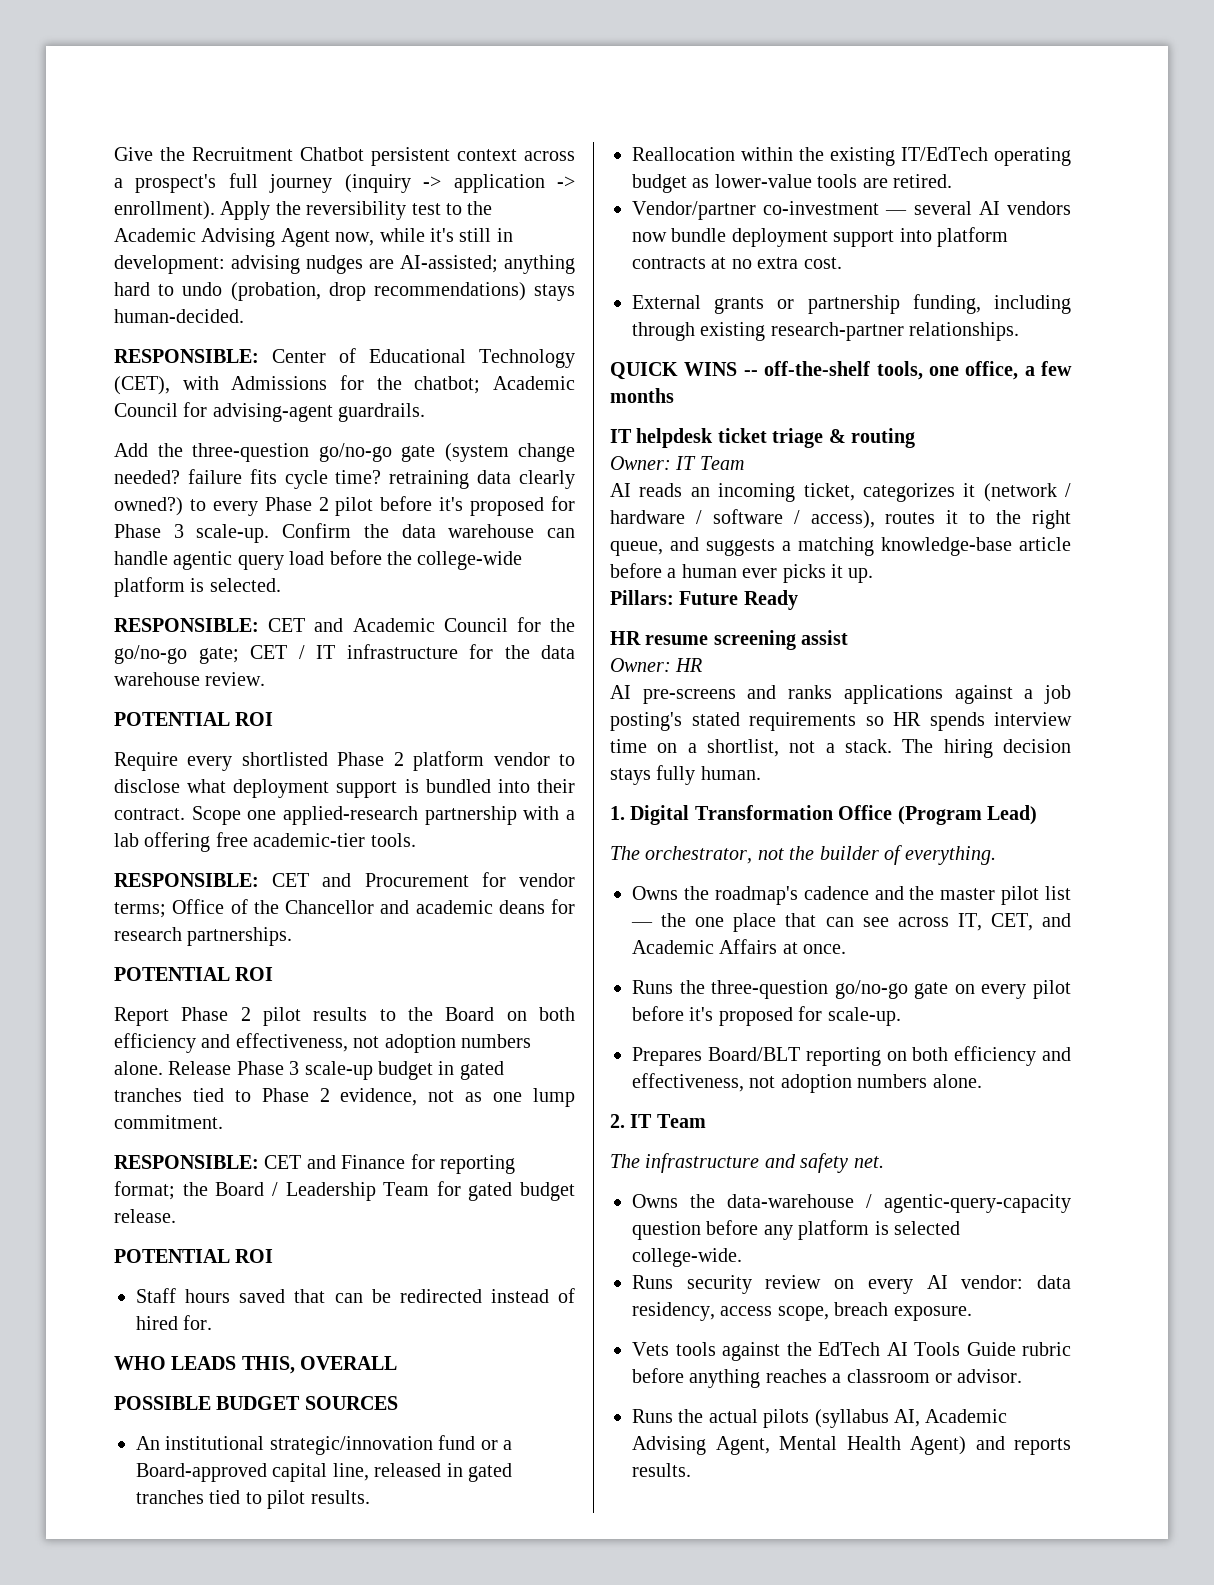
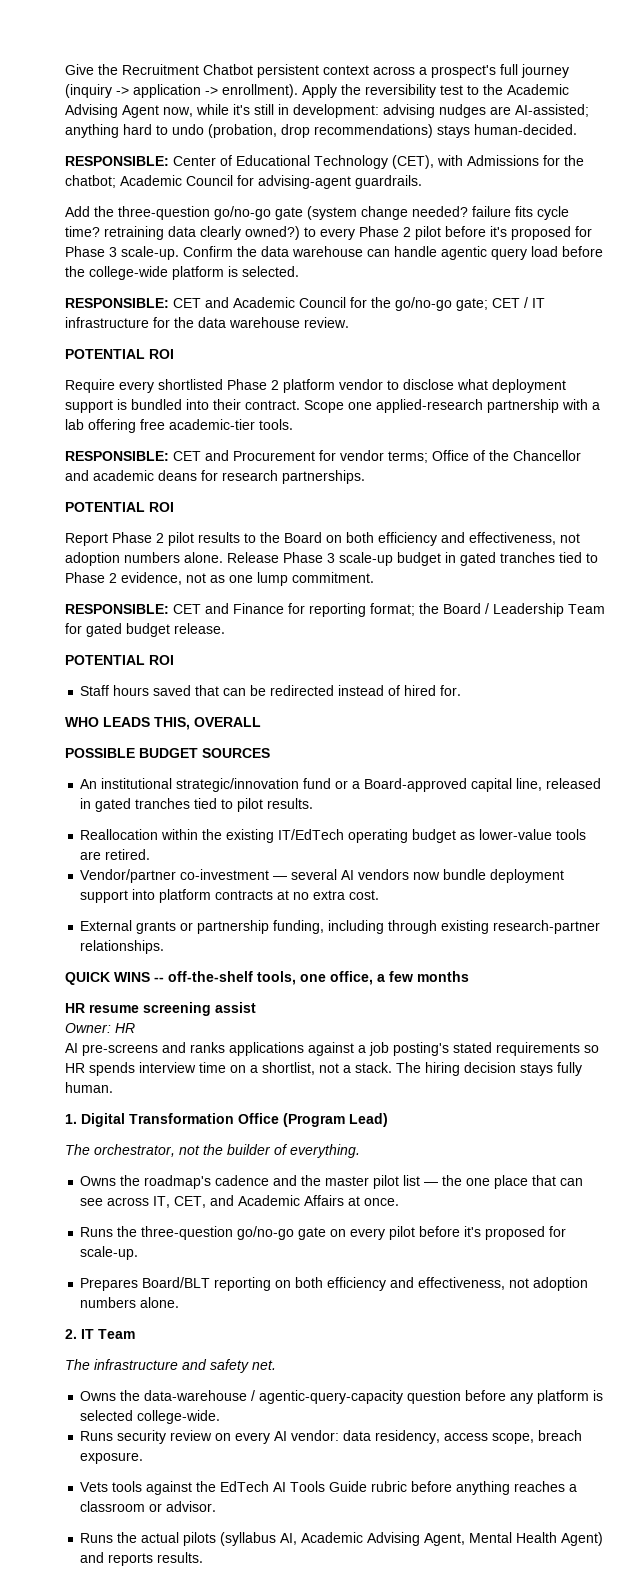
[610,428,915,448] [610,456,744,470] [610,483,1071,502] [610,509,1071,529] [610,537,1071,556] [610,563,874,583] [610,590,798,610] // IT helpdesk ticket triage & routing // Owner: IT Team // AI reads an incoming ticket, categorizes it (network / hardware / software / access), routes it to the right queue, and suggests a matching knowledge-base article before a human ever picks it up. // Pillars: Future Ready -> (469, 976) none

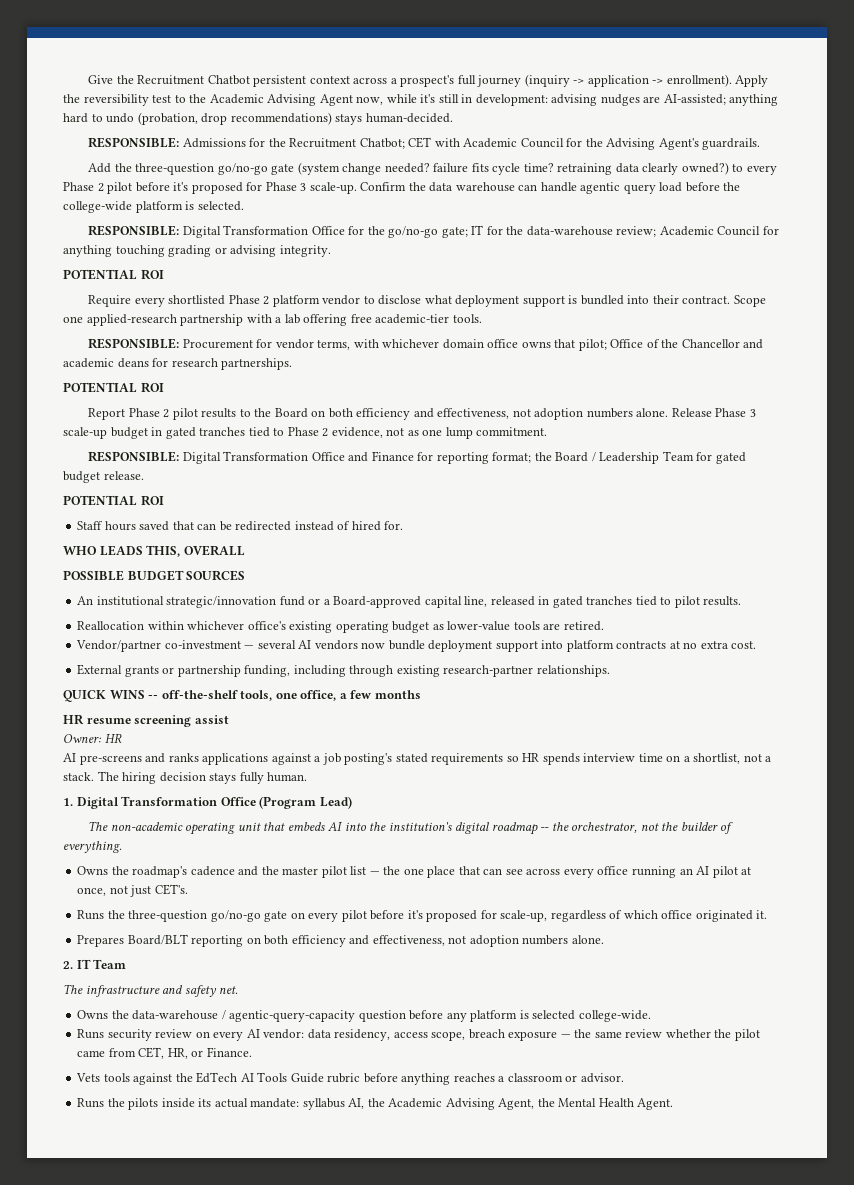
[173,155,584,169] [65,175,351,189] Center of Educational Technology (CET), with Admissions for the chatbot; Academic Council for advising-agent -> [182,137,699,150] Admissions for the Recruitment Chatbot; CET with Academic Council for the Advising Agent's
[173,297,545,311] [65,317,349,328] CET and Academic Council for the go/no-go gate; CET / IT infrastructure for the data warehouse review. -> [182,225,779,238] [63,245,331,257] Digital Transformation Office for the go/no-go gate; IT for the data-warehouse review; Academic Council for anything touching grading or advising integrity.
[173,450,229,461] CET and -> (179, 343) none
[388,451,428,463] terms; -> [317,339,607,351] terms, with whichever domain office owns that pilot;
[173,604,201,614] CET -> [182,451,345,464] Digital Transformation Office
[202,829,345,843] the existing IT/EdTech -> [187,621,333,633] whichever office's existing
(90, 1149) none -> [110,822,569,835] non-academic operating unit that embeds AI into the institution's digital roadmap -- the
[153,1195,400,1208] IT, CET, and Academic Affairs at once. -> [563,866,752,878] [77,884,188,897] every office running an AI pilot at once, not just CET's.
[80,1246,139,1260] scale-up. -> [500,910,768,922] scale-up, regardless of which office originated it.
[80,1452,144,1464] exposure. -> [508,1029,760,1041] [77,1047,252,1059] exposure — the same review whether the pilot came from CET, HR, or Finance.
[141,1532,298,1546] actual pilots (syllabus AI, -> [128,1098,385,1110] pilots inside its actual mandate: syllabus AI, the
(466, 1539) none -> [537,1098,555,1107] the
[561,1532,604,1546] [80,1552,204,1566] Agent) and reports results. -> [637,1098,674,1110] Agent.

